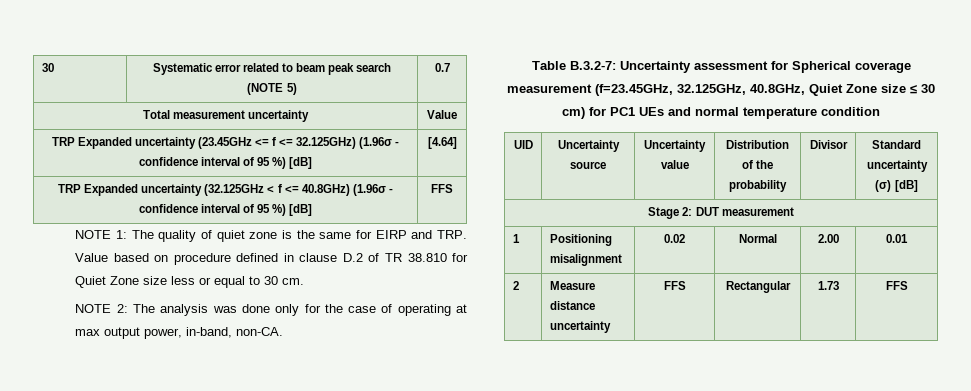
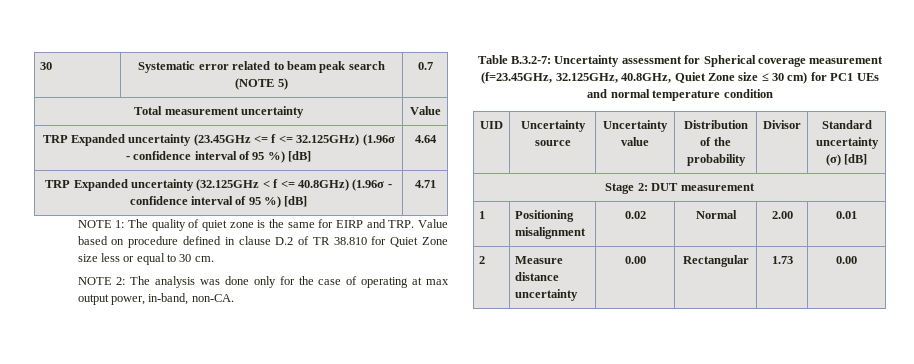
[427,137,457,149] [4.64] -> [414,135,437,143] 4.64
[431,184,453,193] FFS -> [414,180,436,188] 4.71
[663,281,686,290] FFS -> [624,256,646,264] 0.00
[885,281,908,290] FFS -> [836,256,857,264] 0.00

